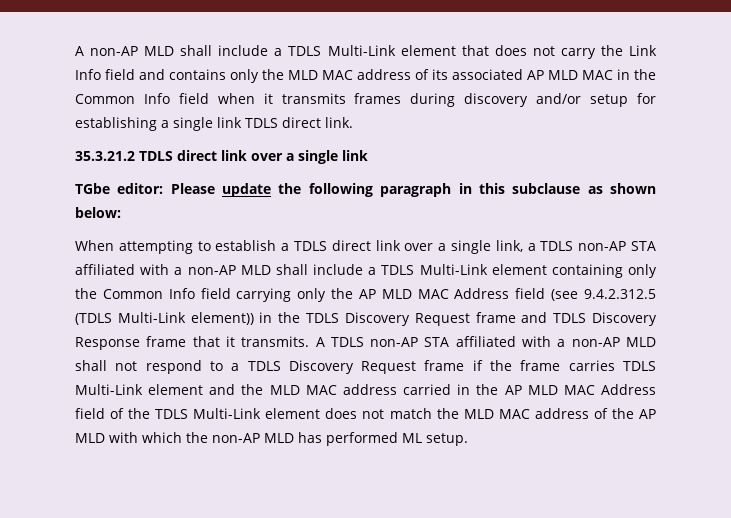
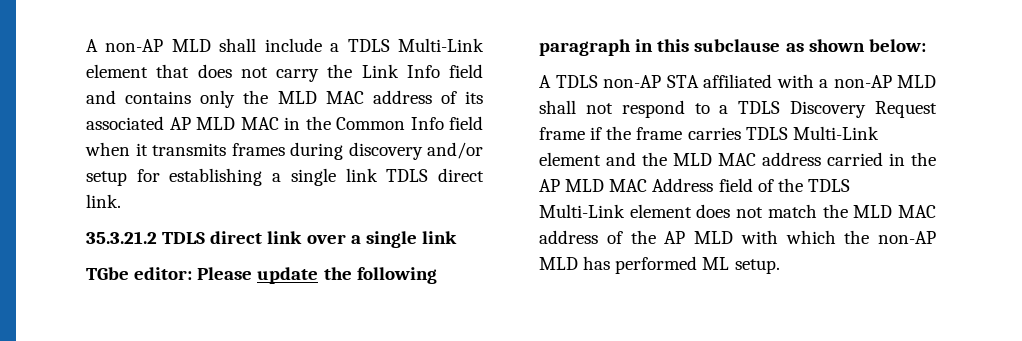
[75,240,657,254] [75,264,658,278] [75,288,657,302] [75,312,657,326] [75,336,310,350] When attempting to establish a TDLS direct link over a single link, a TDLS non-AP STA affiliated with a non-AP MLD shall include a TDLS Multi-Link element containing only the Common Info field carrying only the AP MLD MAC Address field (see 9.4.2.312.5 (TDLS Multi-Link element)) in the TDLS Discovery Request frame and TDLS Discovery Response frame that it transmits. -> (926, 45) none

